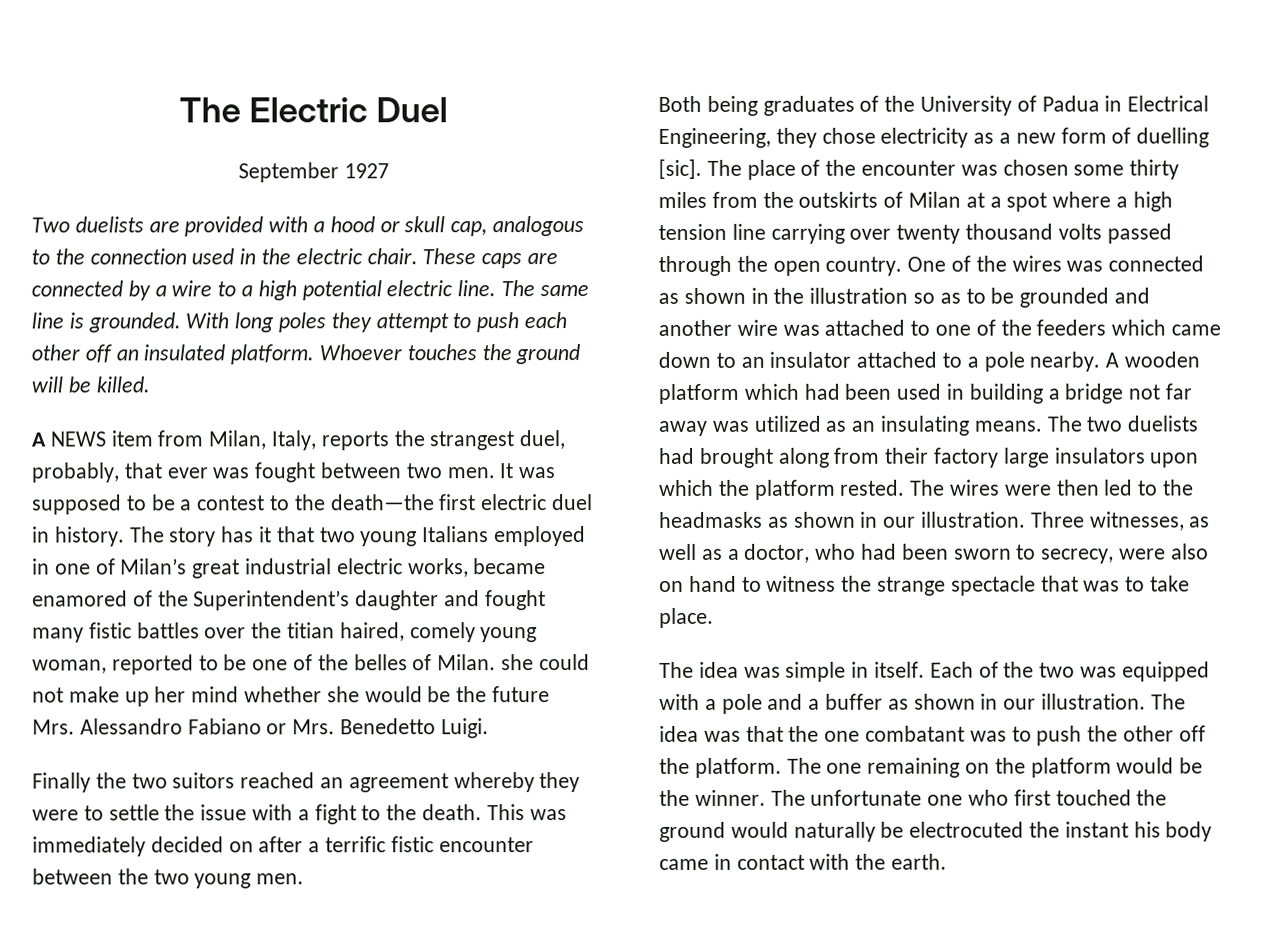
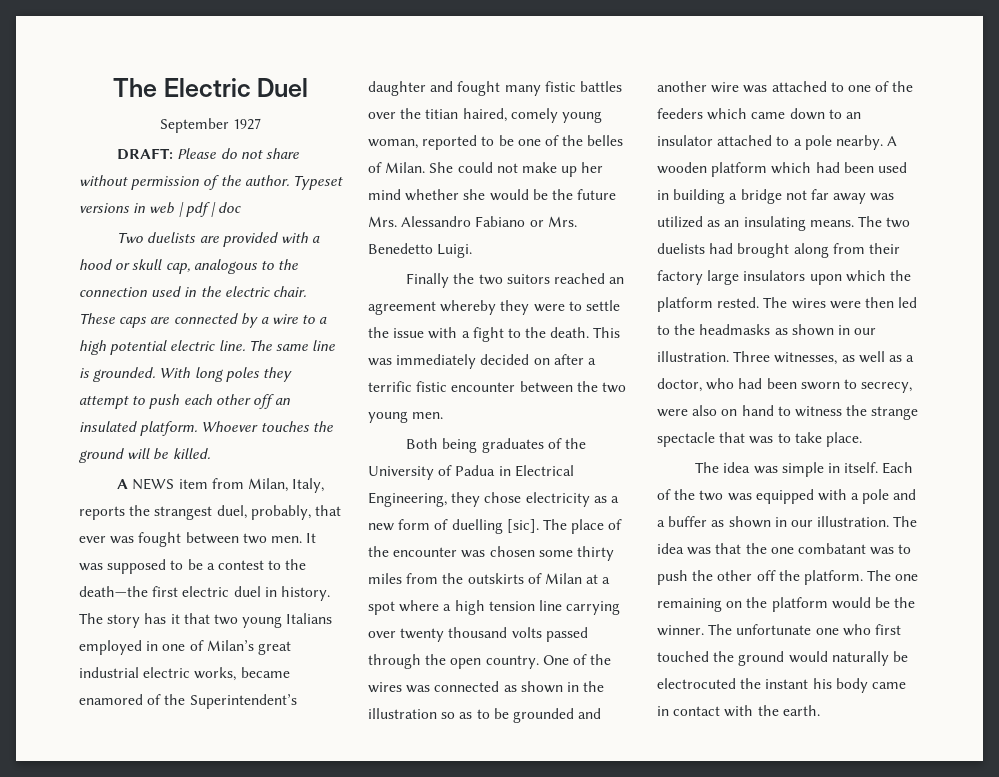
(389, 171) none -> [117,148,299,160] [79,175,343,190] [79,202,242,217] // DRAFT: Please do not share without permission of the author. Typeset versions in web | pdf | doc
[501,654,535,671] she -> [429,162,454,173] She

